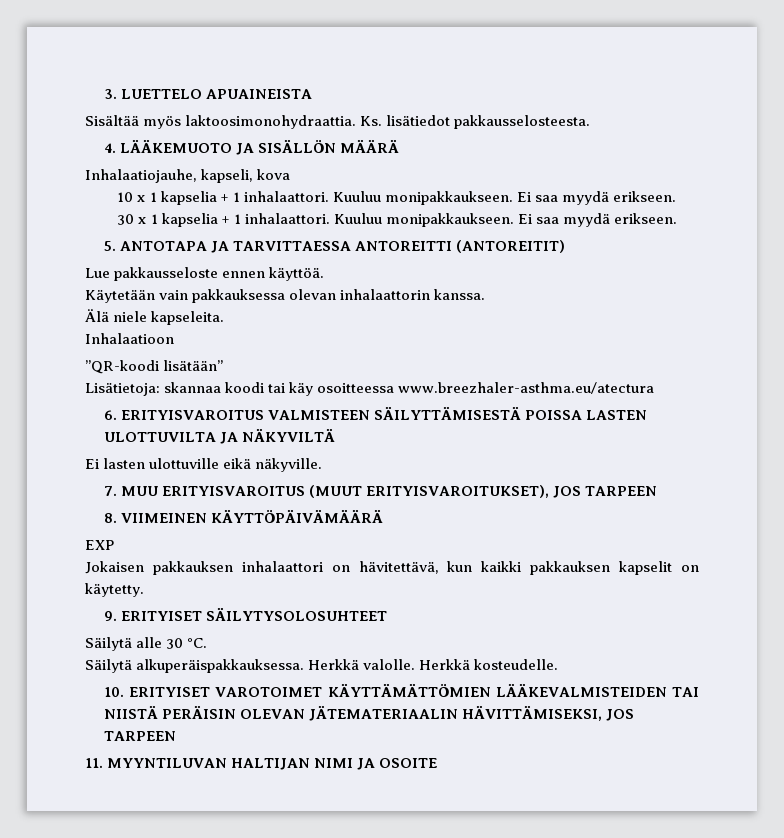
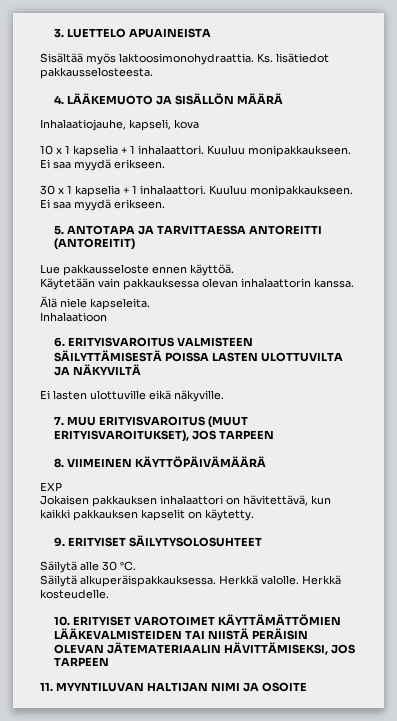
[85,360,224,374] [85,382,655,396] // ”QR-koodi lisätään” // Lisätietoja: skannaa koodi tai käy osoitteessa www.breezhaler-asthma.eu/atectura -> (107, 317) none

